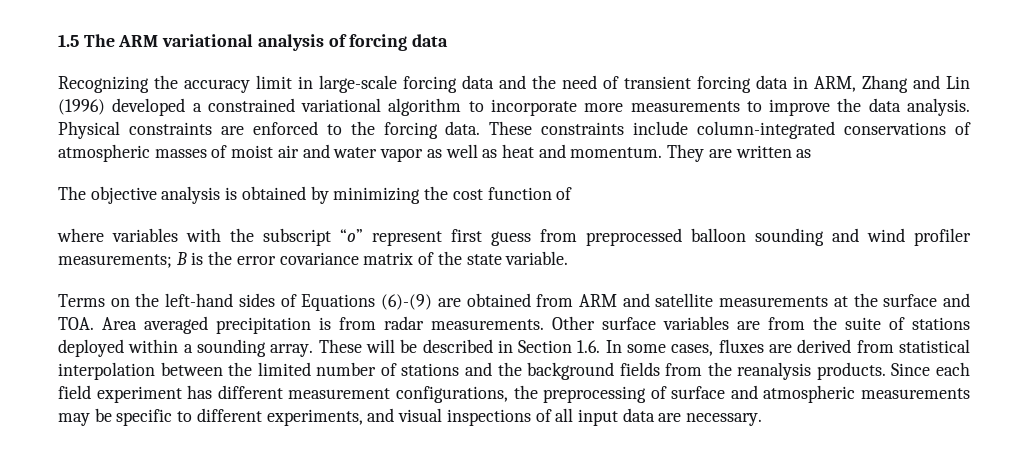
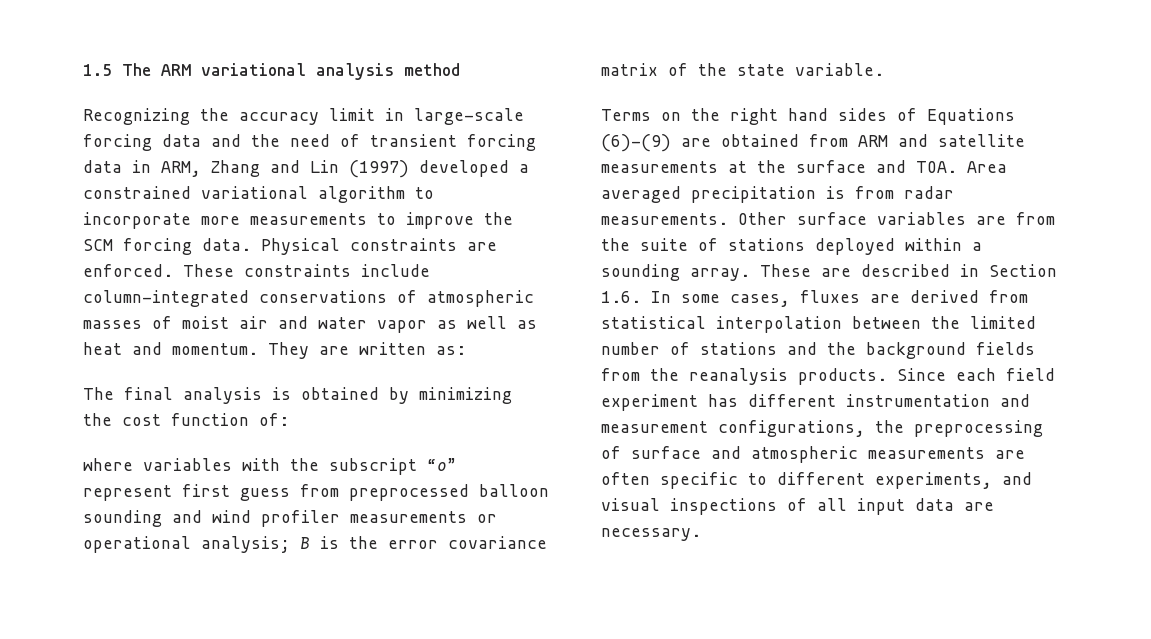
[328,34,449,51] of forcing data -> [404,63,460,76] method
[58,99,105,115] (1996) -> [349,160,409,178] (1997)
[868,98,971,116] [58,121,481,139] data analysis. Physical constraints are enforced to the forcing data. -> [83,238,497,255] [83,264,173,277] SCM forcing data. Physical constraints are enforced.
[796,149,812,158] [58,186,157,204] as // The objective -> [436,346,466,355] [83,387,173,400] as: // The final
[556,187,573,200] of -> [259,413,289,426] of:
[58,254,172,268] measurements; -> [350,511,497,523] [83,536,290,553] measurements or operational analysis;
[165,293,234,307] left-hand -> [730,108,828,125] right hand
[365,339,418,353] will be -> [821,268,851,277] are
(283, 392) none -> [846,394,1030,407] instrumentation and
[58,408,112,426] may be -> [995,450,1025,459] [601,472,650,485] are often

